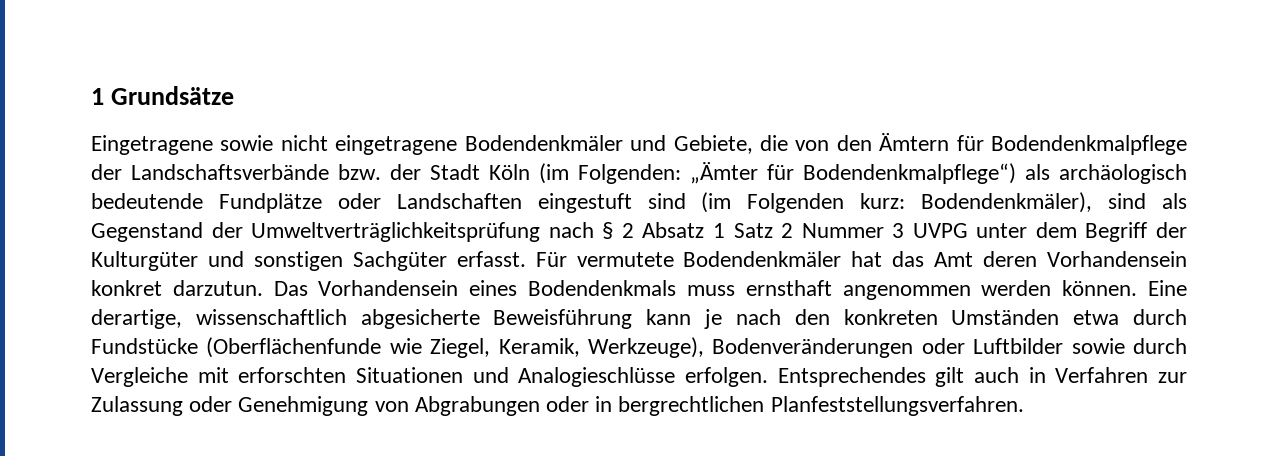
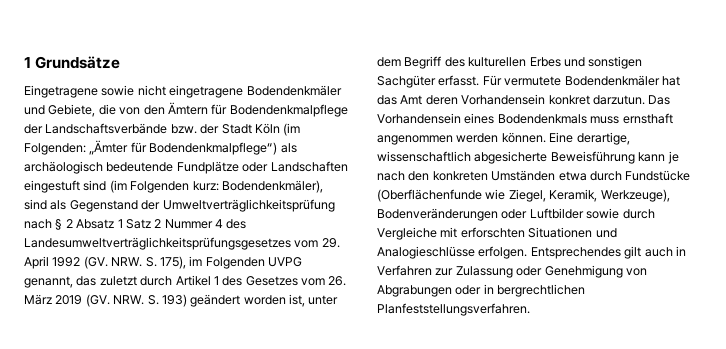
[892,222,1187,242] [91,251,198,271] 3 UVPG unter dem Begriff der Kulturgüter -> [215,219,247,229] [24,237,340,250] [24,256,302,269] [24,275,347,288] [24,294,339,307] [377,56,561,69] 4 des Landesumweltverträglichkeitsprüfungsgesetzes vom 29. April 1992 (GV. NRW. S. 175), im Folgenden UVPG genannt, das zuletzt durch Artikel 1 des Gesetzes vom 26. März 2019 (GV. NRW. S. 193) geändert worden ist, unter dem Begriff des kulturellen Erbes

